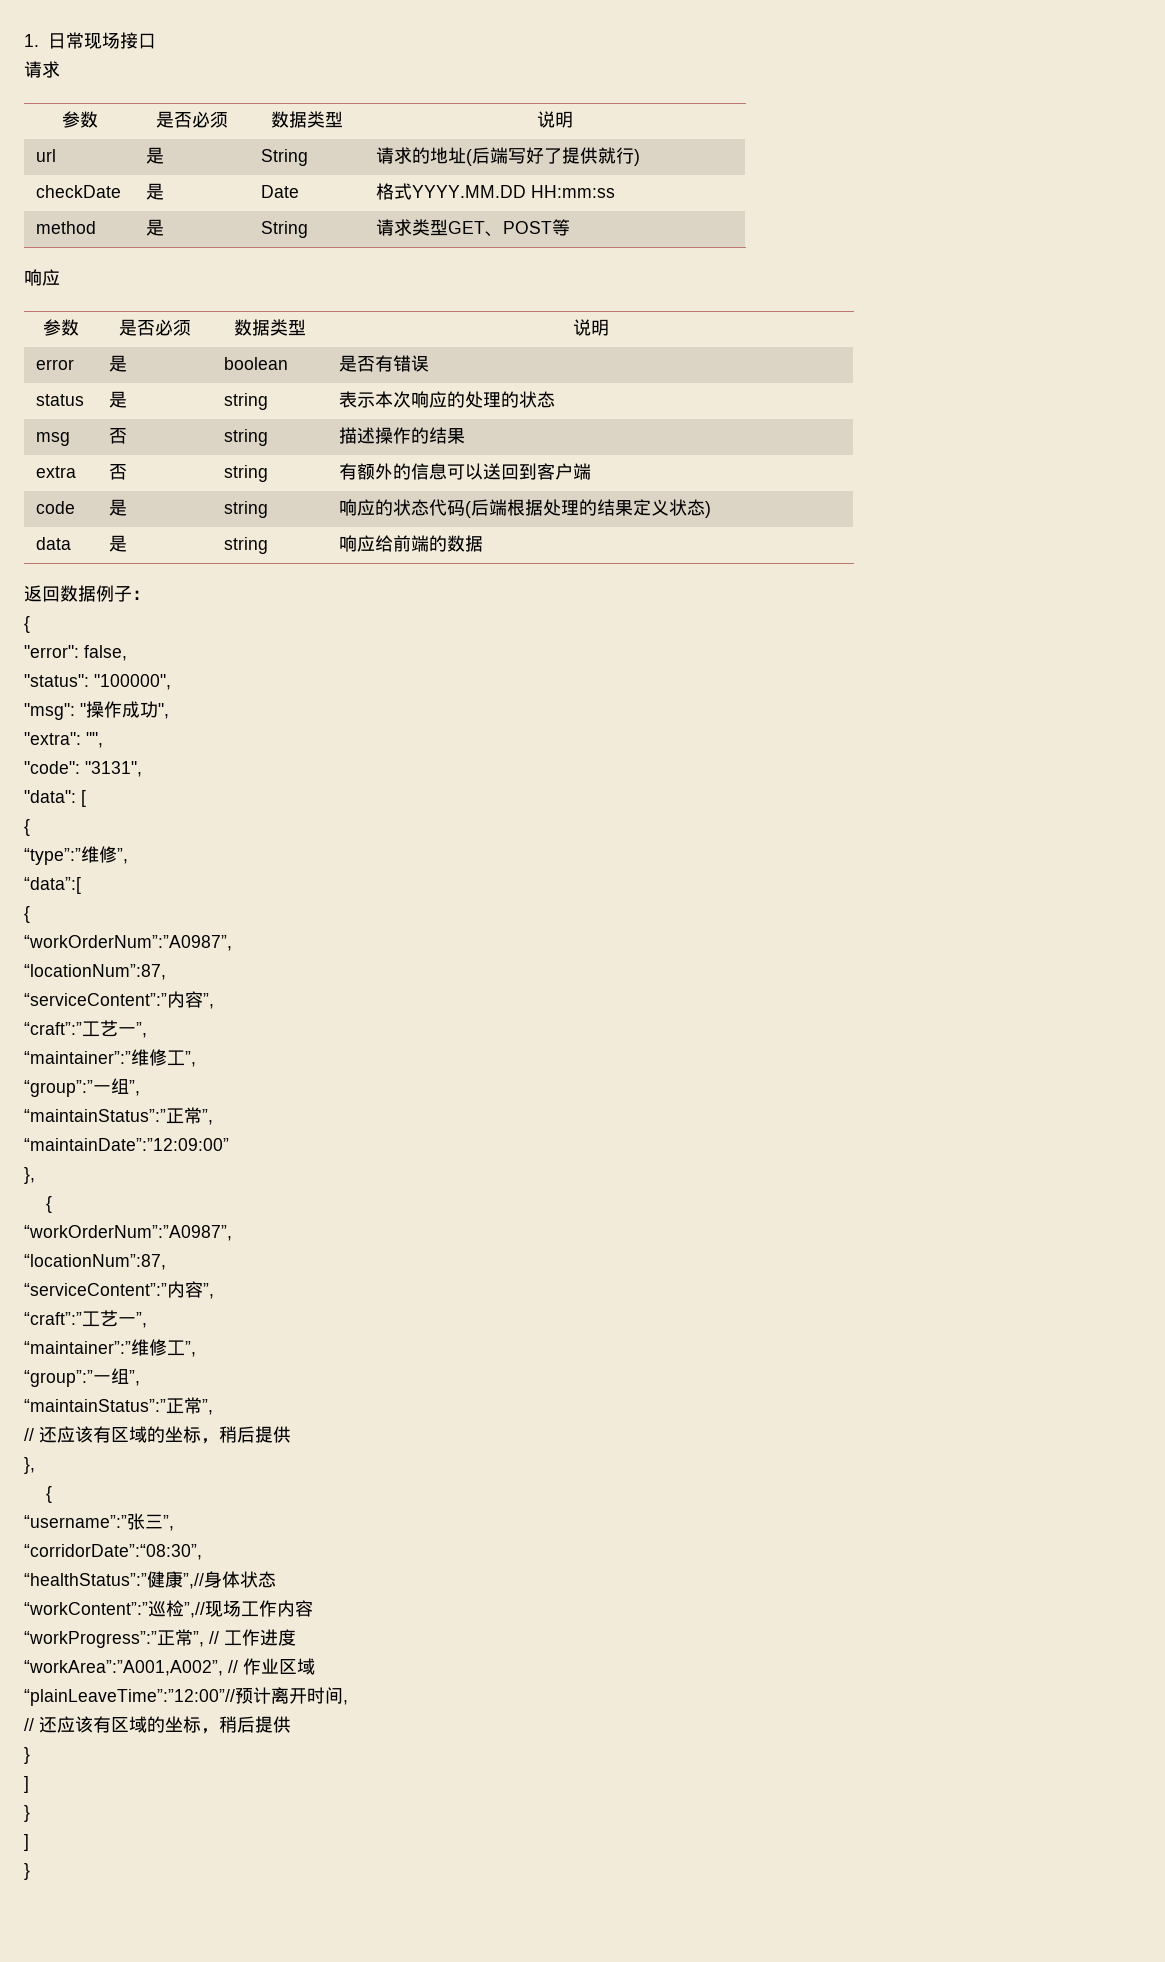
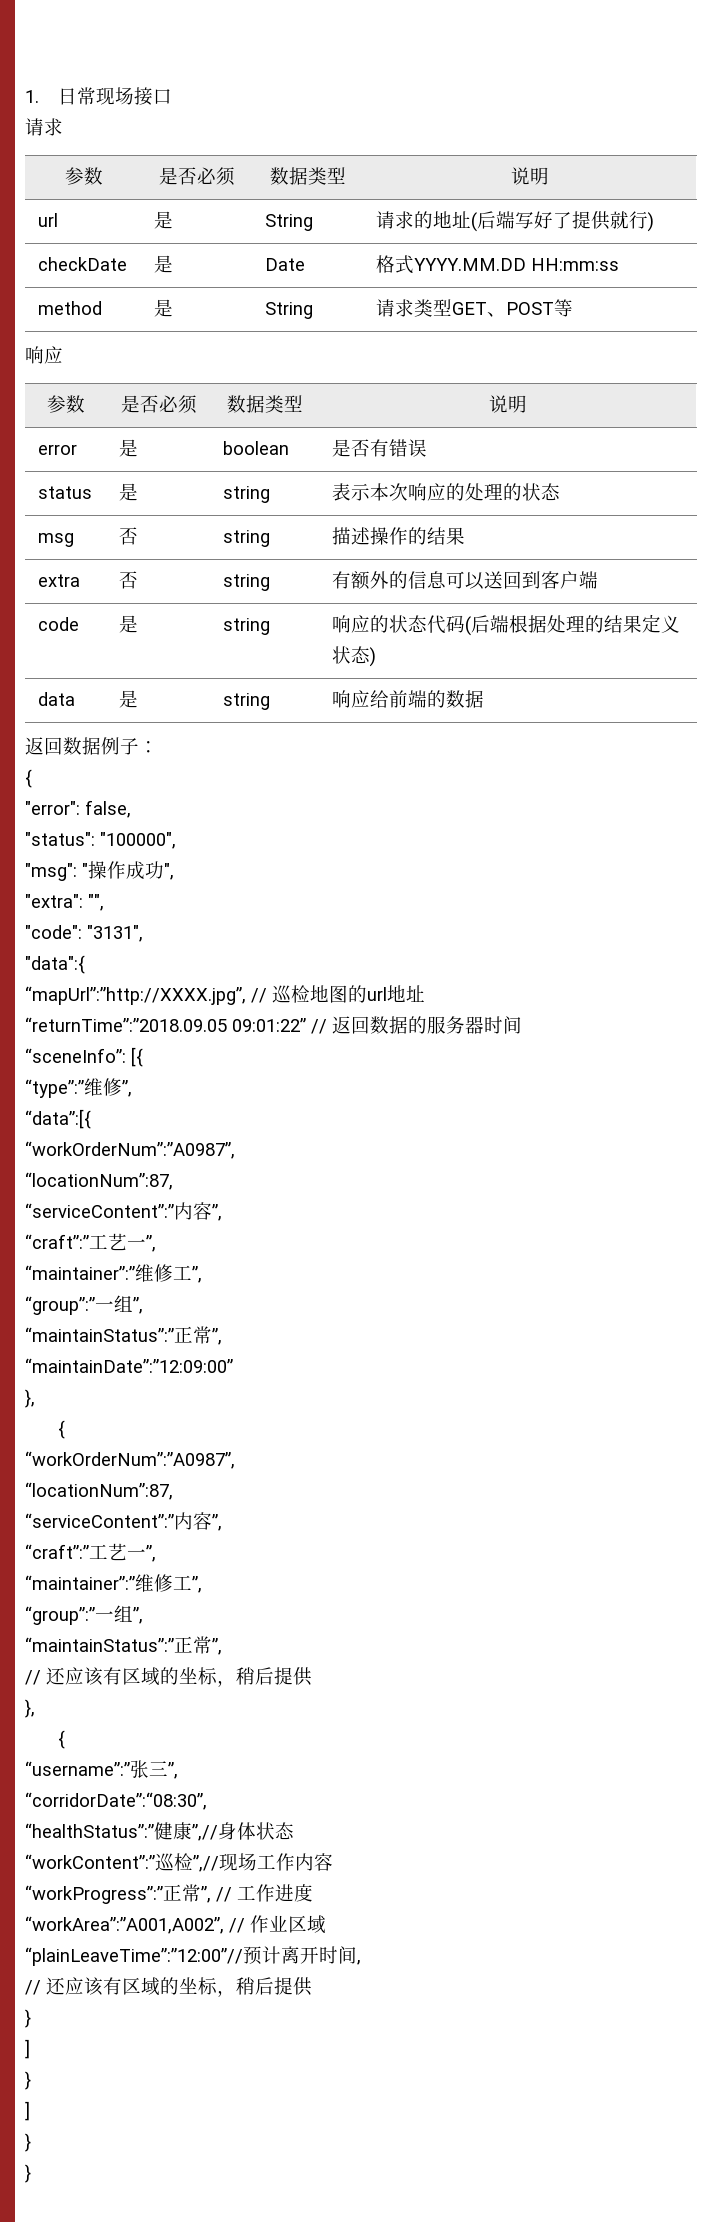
[24,790,86,807] [24,819,30,836] "data": [ // { -> [25,955,85,974] [25,985,425,1005] [25,1016,522,1034] [25,1047,143,1067] "data":{ // “mapUrl”:”http://XXXX.jpg”, // 巡检地图的url地址 // “returnTime”:”2018.09.05 09:01:22” // 返回数据的服务器时间 // “sceneInfo”: [{
[24,877,81,894] [24,906,30,923] “data”:[ // { -> [25,1109,91,1129] “data”:[{
(30, 1871) none -> [25,2164,31,2183] // }

